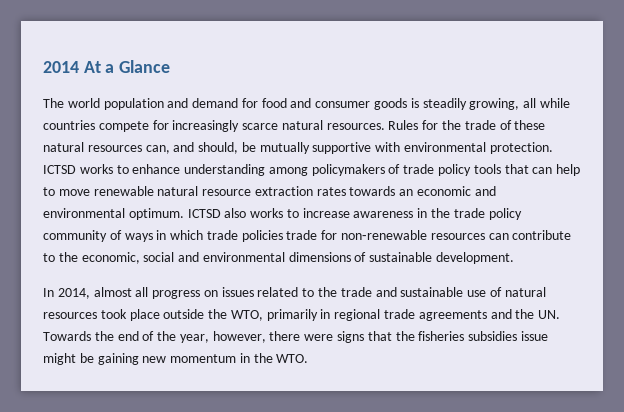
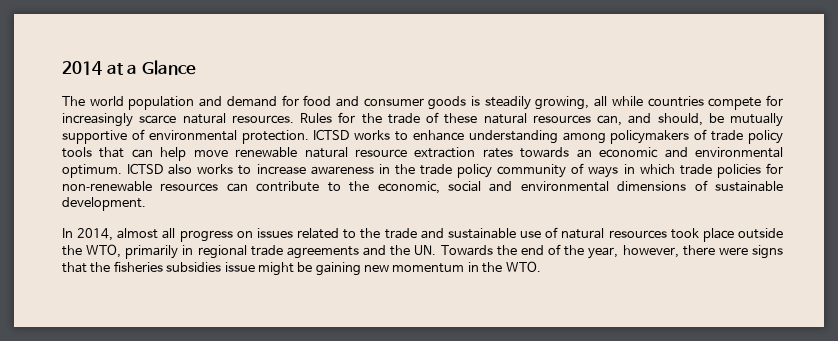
[83,61,101,73] At -> [106,63,124,75] at
[375,142,401,152] with -> [131,129,145,140] of
[43,187,55,196] to -> (187, 154) none
[286,230,318,240] trade -> (761, 171) none

